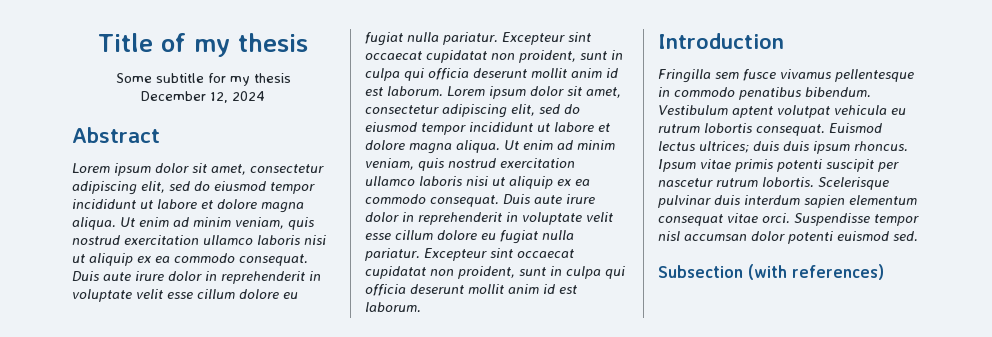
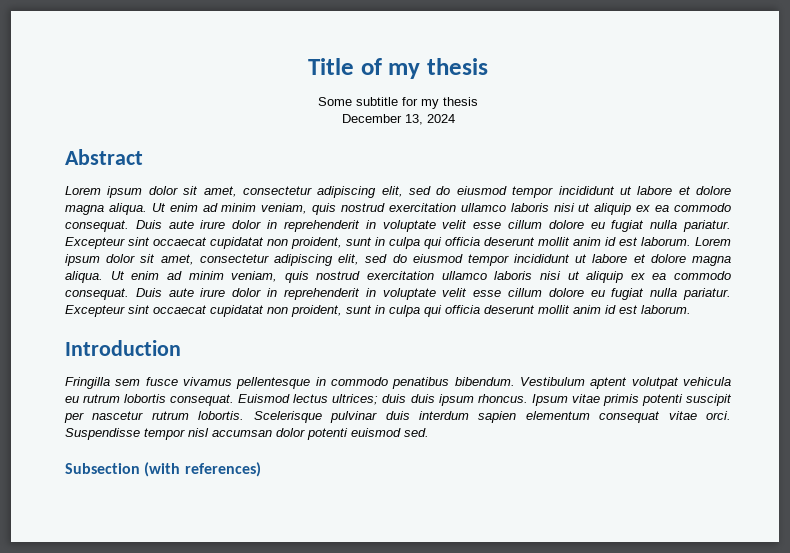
[210,92,228,103] 12, -> [404,114,423,125] 13,

